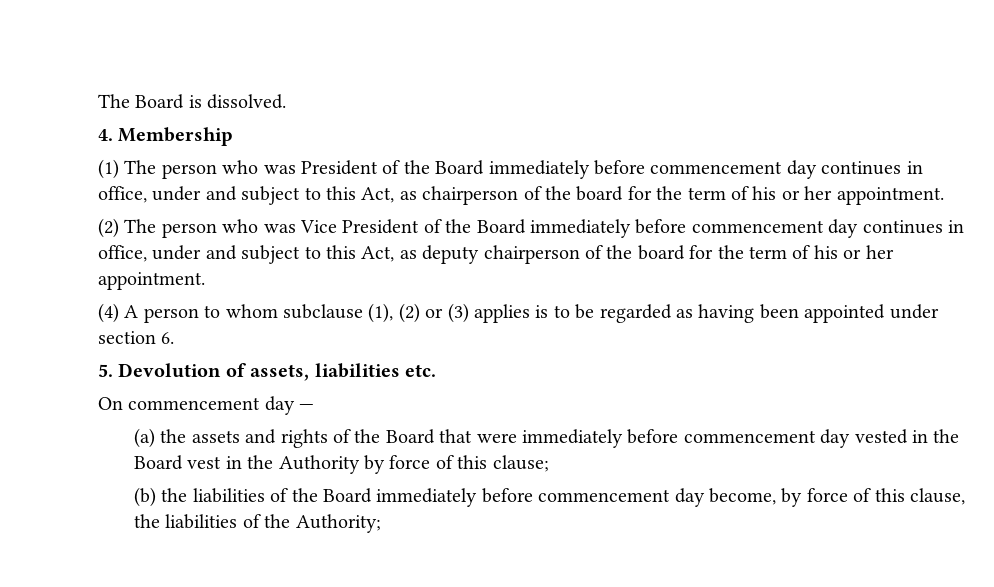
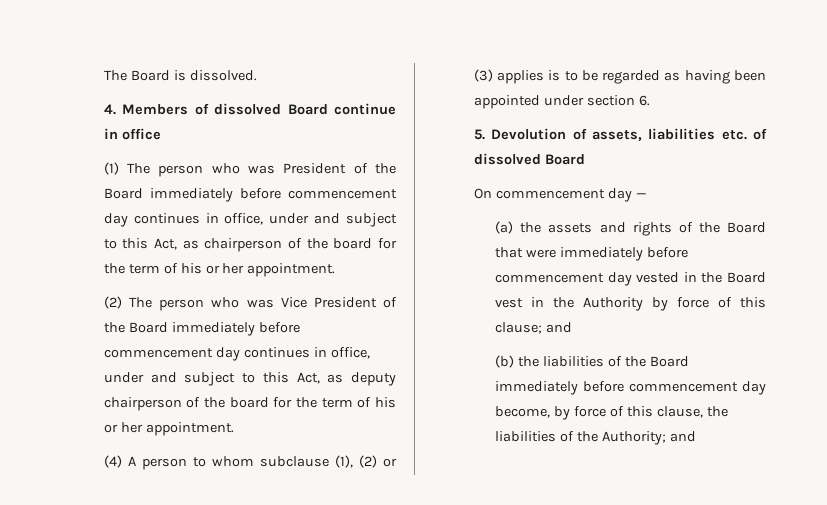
[118,127,234,146] Membership -> [122,103,396,115] [103,128,161,140] Members of dissolved Board continue in office
(436, 370) none -> [753,128,767,140] [473,153,585,165] of dissolved Board
(549, 463) none -> [546,322,573,333] and
(381, 523) none -> [669,431,696,442] and

